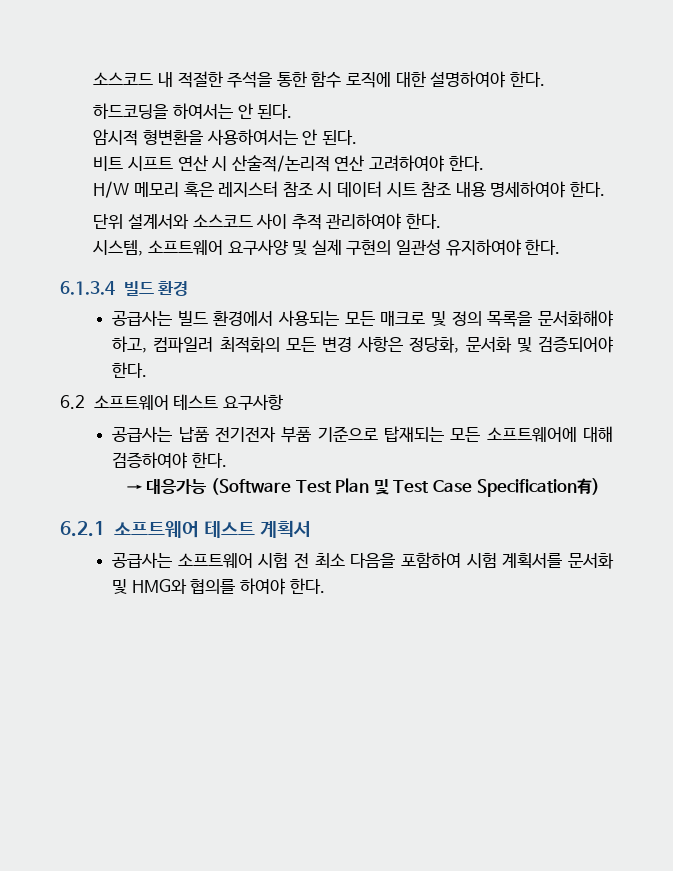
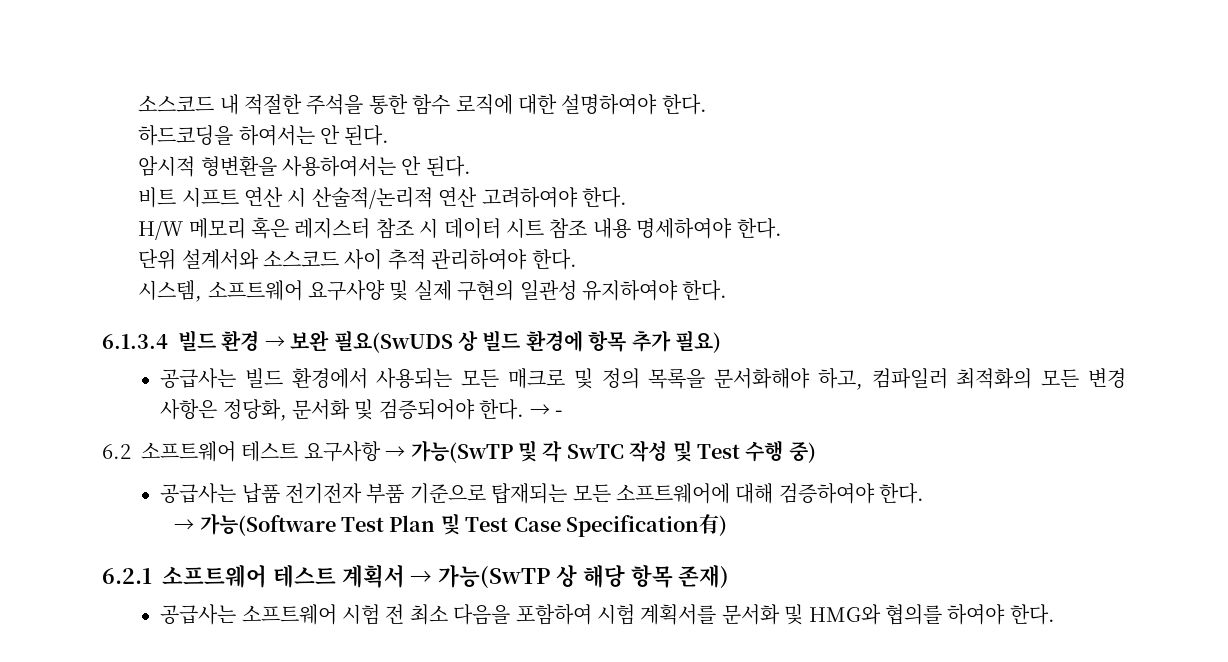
(189, 288) none -> [264,330,721,353] → 보완 필요(SwUDS 상 빌드 환경에 항목 추가 필요)
(148, 370) none -> [529,404,562,417] → -
(283, 402) none -> [385,440,816,463] → 가능(SwTP 및 각 SwTC 작성 및 Test 수행 중)
[146,478,292,495] 대응가능 (Software -> [199,513,336,536] 가능(Software
(311, 529) none -> [410,564,730,589] → 가능(SwTP 상 해당 항목 존재)

